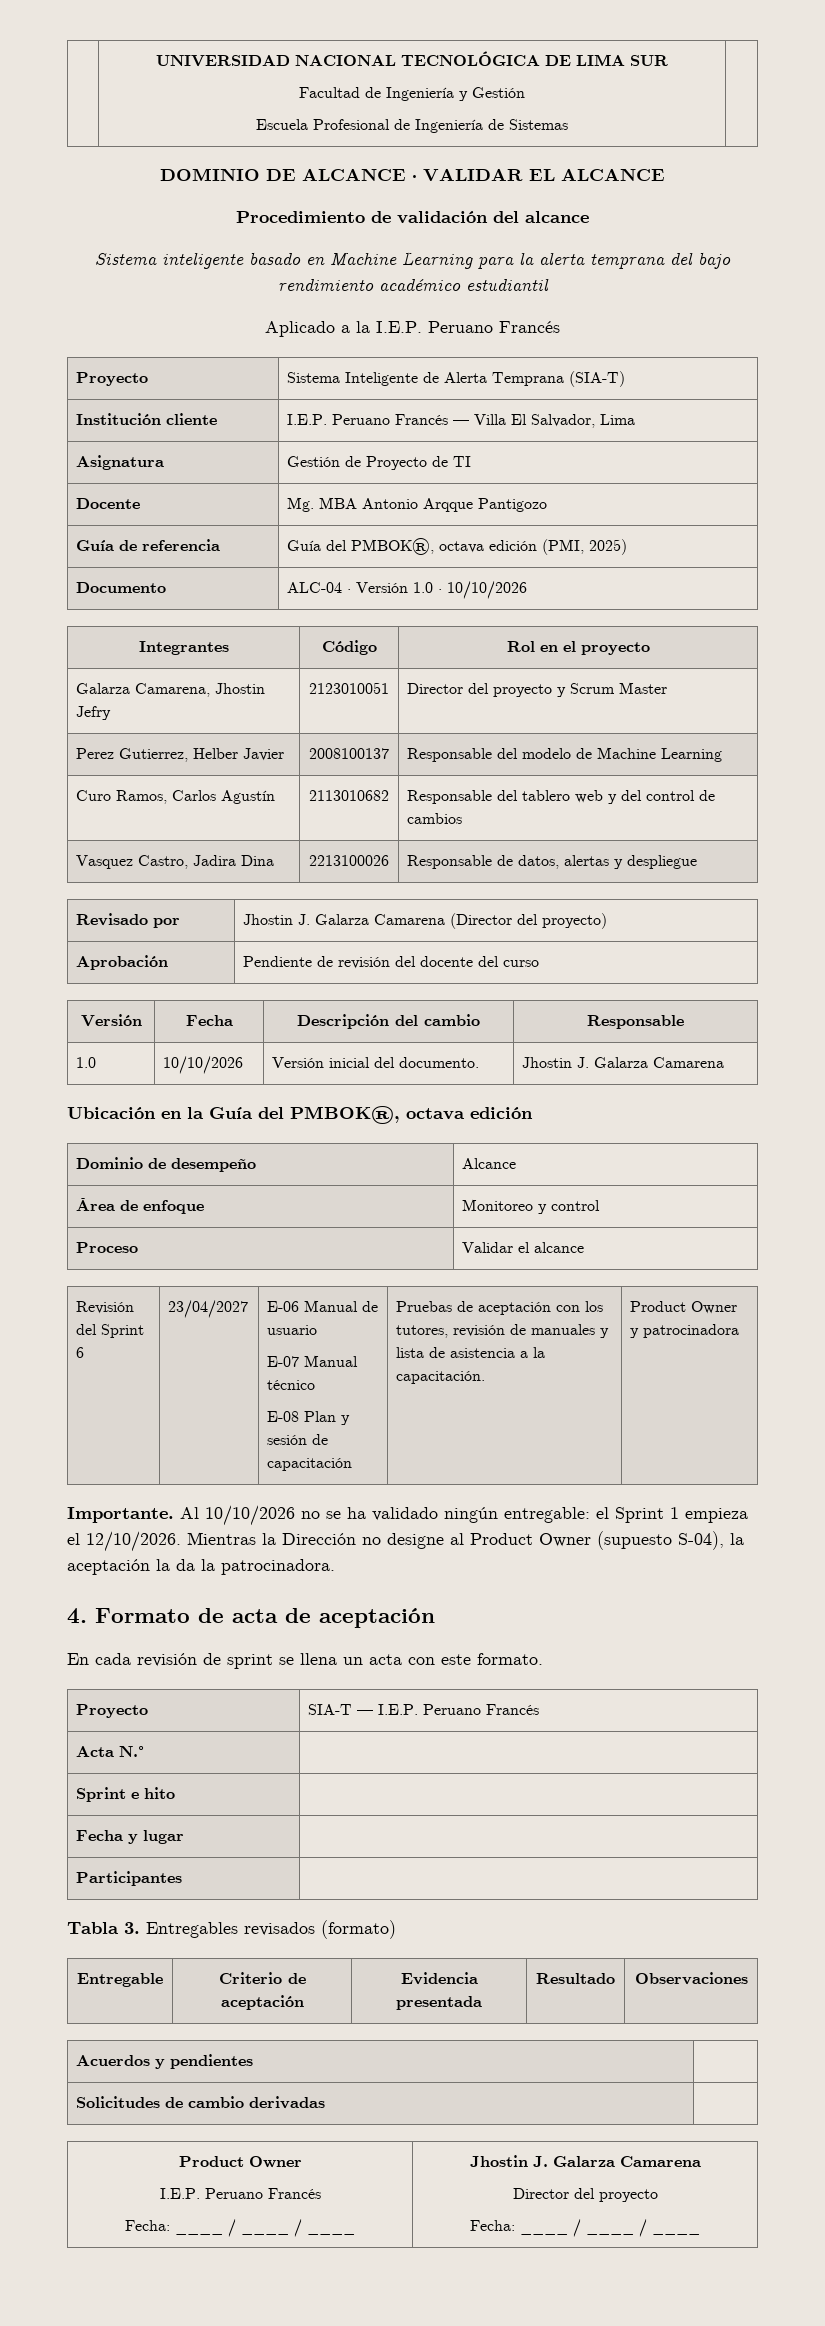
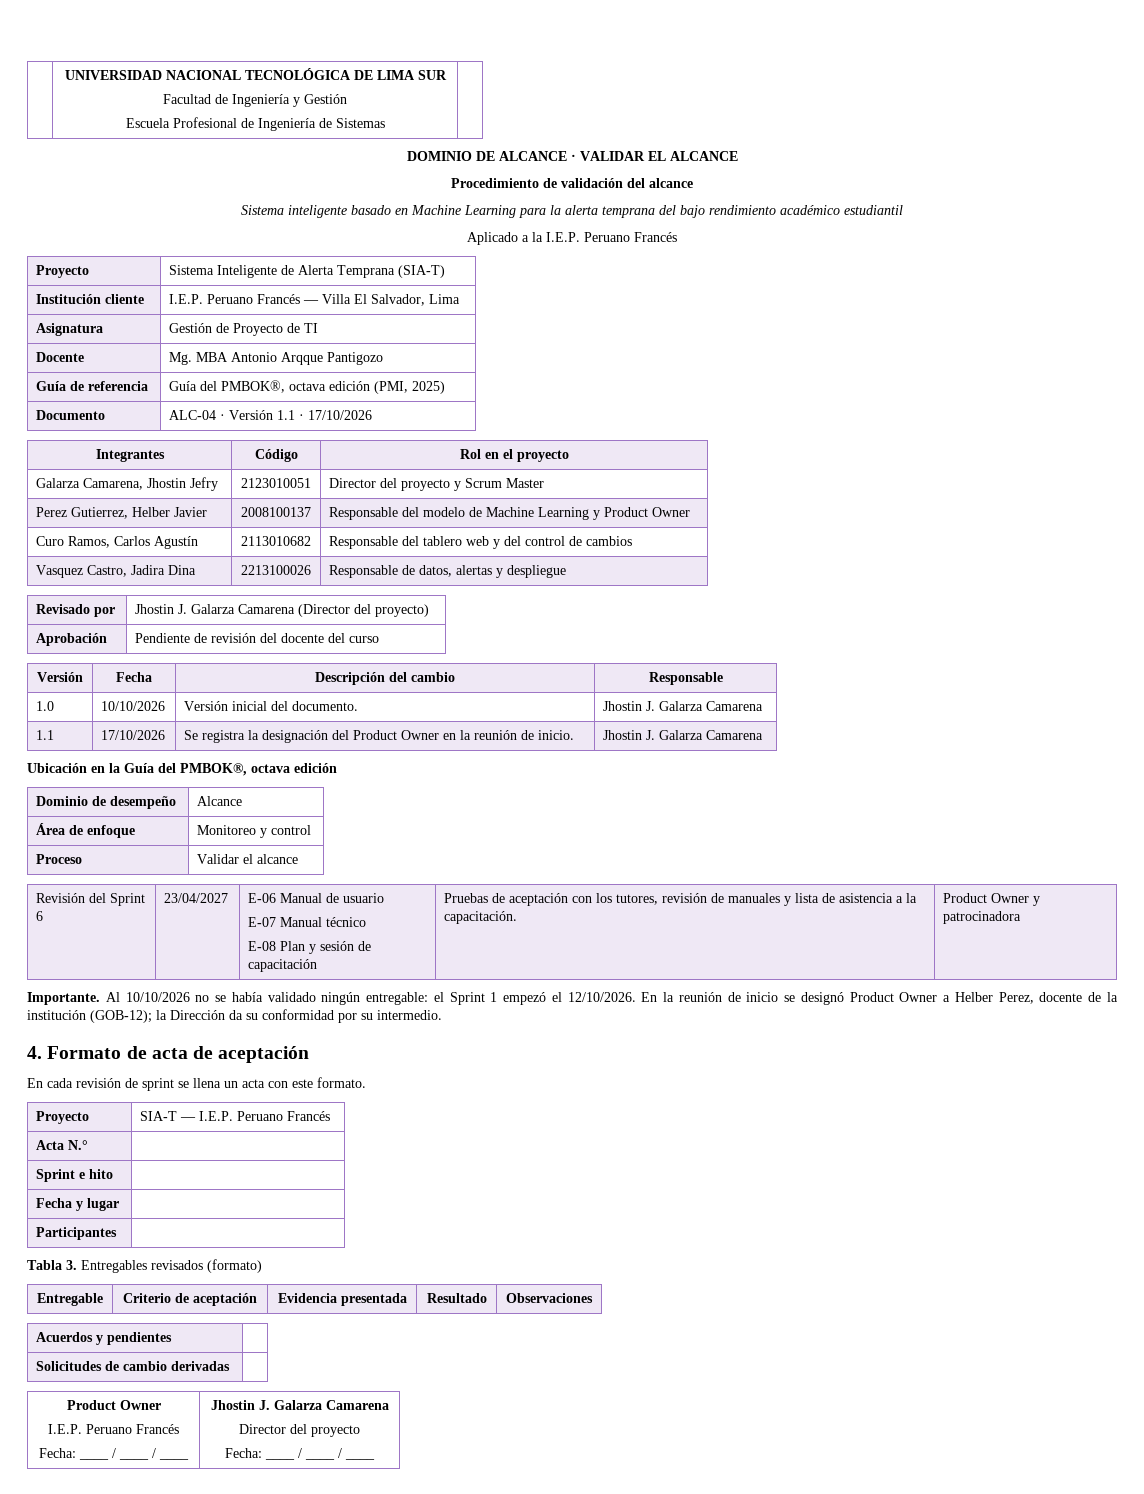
[413,581,528,599] 1.0 · 10/10/2026 -> [277,410,373,420] 1.1 · 17/10/2026
(723, 755) none -> [593,507,691,520] y Product Owner
(725, 1062) none -> [36,730,55,740] [101,730,166,740] [184,730,575,743] [603,730,764,740] // 1.1 | 17/10/2026 | Se registra la designación del Product Owner en la reunión de inicio. | Jhostin J. Galarza Camarena
[347,1507,366,1519] ha -> [231,992,263,1002] había
[685,1508,748,1523] empieza -> [503,992,547,1005] empezó
[187,1531,744,1550] [67,1559,335,1575] Mientras la Dirección no designe al Product Owner (supuesto S-04), la aceptación la da la patrocinadora. -> [641,992,1118,1005] [27,1009,442,1023] En la reunión de inicio se designó Product Owner a Helber Perez, docente de la institución (GOB-12); la Dirección da su conformidad por su intermedio.

